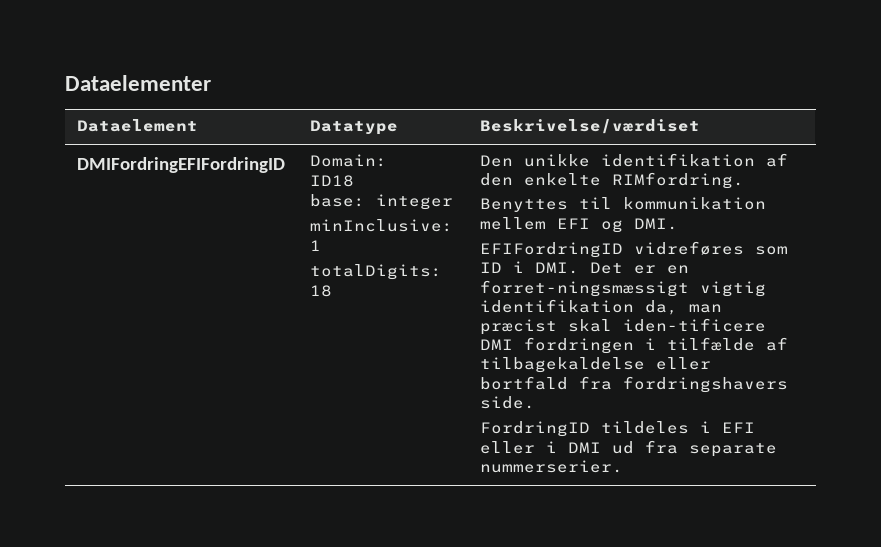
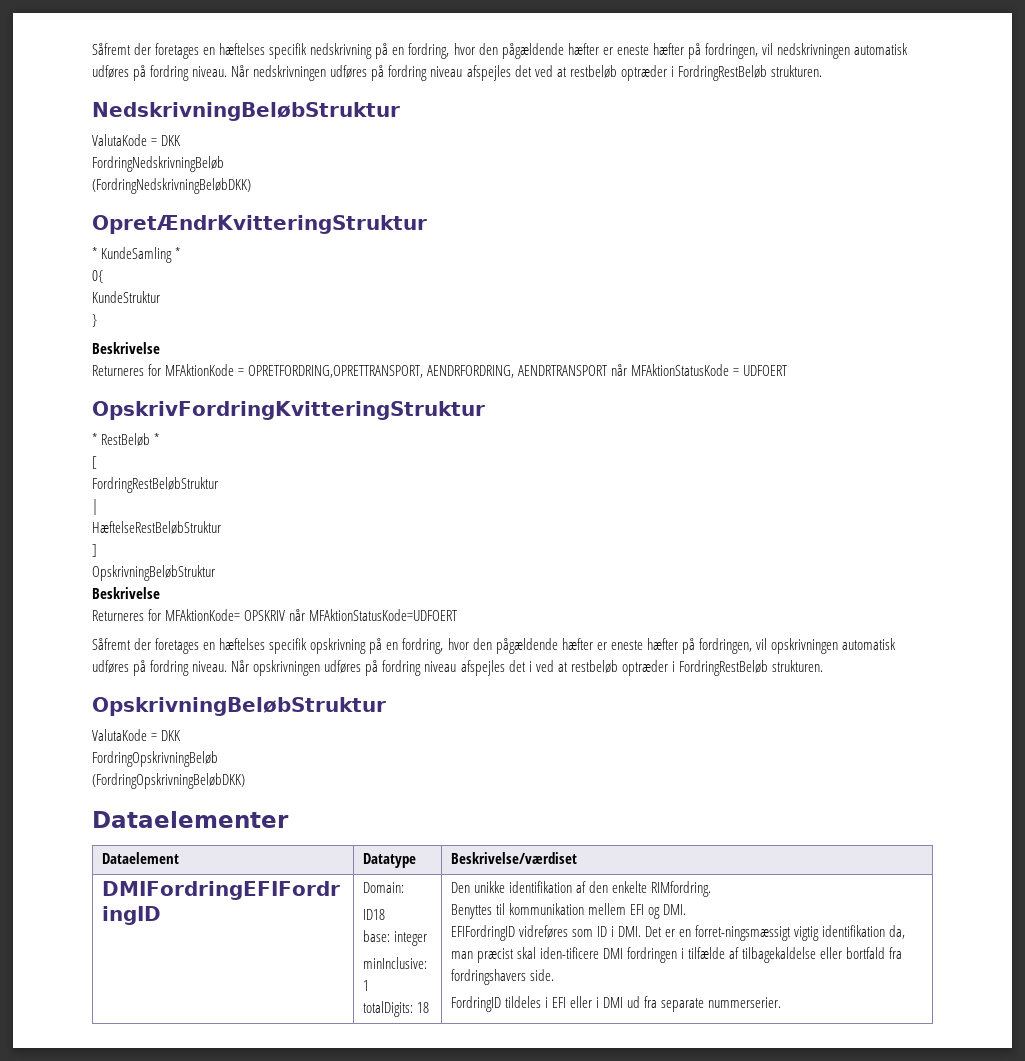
(65, 83) none -> [92,43,909,59] [92,65,822,81] [92,102,400,121] [92,134,182,146] [92,156,224,172] [92,178,251,194] [92,215,427,234] [92,247,181,263] [92,270,103,283] [92,291,160,303] [92,314,97,327] [92,342,160,354] [92,364,789,378] [92,401,485,420] [92,433,160,446] [92,456,97,469] [92,477,218,493] [92,499,98,515] [92,521,221,534] [92,544,97,557] [92,565,215,581] [92,587,160,599] [92,609,459,621] [92,638,897,654] [92,660,823,676] [92,697,386,716] [92,729,182,741] [92,751,218,767] [92,773,245,789] Såfremt der foretages en hæftelses specifik nedskrivning på en fordring, hvor den pågældende hæfter er eneste hæfter på fordringen, vil nedskrivningen automatisk udføres på fordring niveau. Når nedskrivningen udføres på fordring niveau afspejles det ved at restbeløb optræder i FordringRestBeløb strukturen. // NedskrivningBeløbStruktur // ValutaKode = DKK // FordringNedskrivningBeløb // (FordringNedskrivningBeløbDKK) // OpretÆndrKvitteringStruktur // * KundeSamling * // 0{ // KundeStruktur // } // Beskrivelse // Returneres for MFAktionKode = OPRETFORDRING,OPRETTRANSPORT, AENDRFORDRING, AENDRTRANSPORT når MFAktionStatusKode = UDFOERT // OpskrivFordringKvitteringStruktur // * RestBeløb * // [ // FordringRestBeløbStruktur // | // HæftelseRestBeløbStruktur // ] // OpskrivningBeløbStruktur // Beskrivelse // Returneres for MFAktionKode= OPSKRIV når MFAktionStatusKode=UDFOERT // Såfremt der foretages en hæftelses specifik opskrivning på en fordring, hvor den pågældende hæfter er eneste hæfter på fordringen, vil opskrivningen automatisk udføres på fordring niveau. Når opskrivningen udføres på fordring niveau afspejles det i ved at restbeløb optræder i FordringRestBeløb strukturen. // OpskrivningBeløbStruktur // ValutaKode = DKK // FordringOpskrivningBeløb // (FordringOpskrivningBeløbDKK) //

